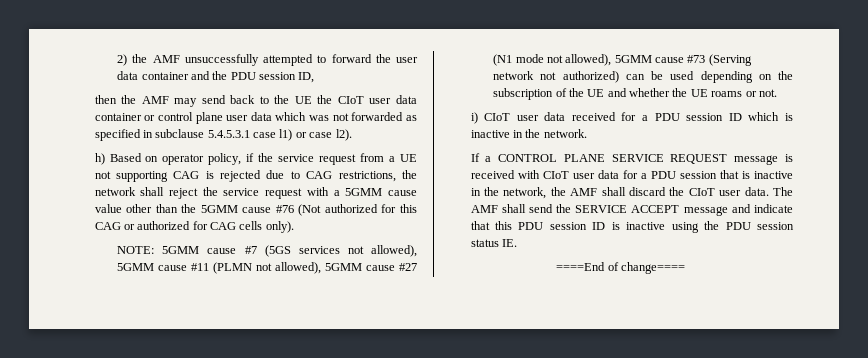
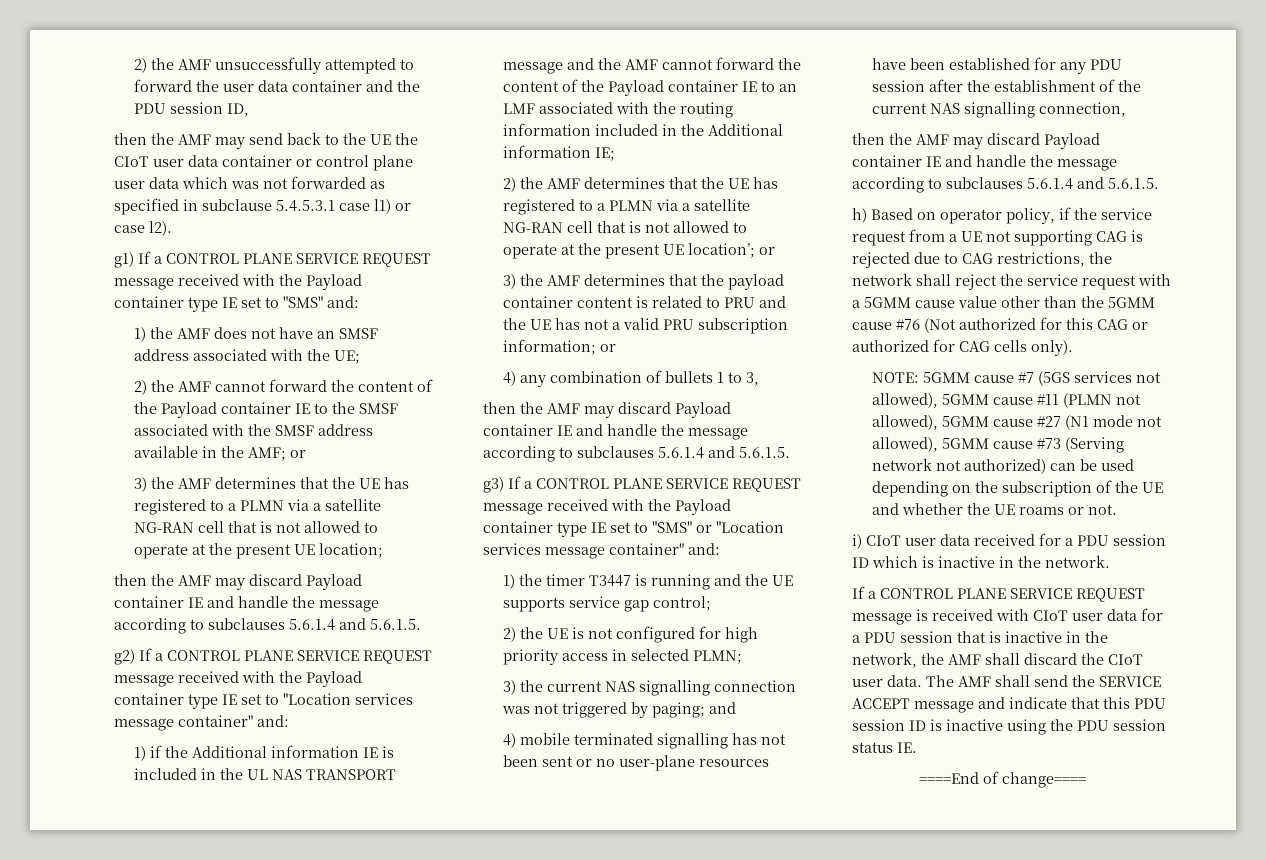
(352, 135) none -> [113,251,431,268] [113,274,362,290] [113,296,359,312] [134,327,379,342] [134,349,361,364] [134,379,434,395] [134,402,399,418] [134,424,374,436] [134,446,307,461] [134,477,410,492] [134,499,382,515] [134,521,379,533] [134,543,384,559] [113,574,362,590] [113,596,379,612] [113,618,421,634] [113,648,432,665] [113,671,362,687] [113,693,413,709] [113,715,289,731] [134,745,395,761] [134,768,397,780] [503,57,802,74] [503,79,798,96] [503,102,734,118] [503,123,784,136] [503,145,616,161] [503,177,779,192] [503,199,751,215] [503,221,748,233] [503,243,776,259] [503,274,785,290] [503,296,787,308] [503,318,789,334] [503,339,617,355] [503,370,760,387] [482,402,731,418] [482,424,748,440] [482,446,790,462] [482,476,801,493] [482,499,731,515] [482,521,784,537] [482,543,720,559] [503,574,794,590] [503,596,712,612] [503,626,759,643] [503,649,743,665] [503,680,797,696] [502,702,737,718] [503,733,787,749] [503,755,770,771] [872,57,1123,74] [872,79,1142,92] [872,102,1127,118] [851,133,1100,149] [851,155,1117,171] [851,177,1159,193] // g1) If a CONTROL PLANE SERVICE REQUEST message received with the Payload container type IE set to "SMS" and: // 1) the AMF does not have an SMSF address associated with the UE; // 2) the AMF cannot forward the content of the Payload container IE to the SMSF associated with the SMSF address available in the AMF; or // 3) the AMF determines that the UE has registered to a PLMN via a satellite NG-RAN cell that is not allowed to operate at the present UE location; // then the AMF may discard Payload container IE and handle the message according to subclauses 5.6.1.4 and 5.6.1.5. // g2) If a CONTROL PLANE SERVICE REQUEST message received with the Payload container type IE set to "Location services message container" and: // 1) if the Additional information IE is included in the UL NAS TRANSPORT message and the AMF cannot forward the content of the Payload container IE to an LMF associated with the routing information included in the Additional information IE; // 2) the AMF determines that the UE has registered to a PLMN via a satellite NG-RAN cell that is not allowed to operate at the present UE location’; or // 3) the AMF determines that the payload container content is related to PRU and the UE has not a valid PRU subscription information; or // 4) any combination of bullets 1 to 3, // then the AMF may discard Payload container IE and handle the message according to subclauses 5.6.1.4 and 5.6.1.5. // g3) If a CONTROL PLANE SERVICE REQUEST message received with the Payload container type IE set to "SMS" or "Location services message container" and: // 1) the timer T3447 is running and the UE supports service gap control; // 2) the UE is not configured for high priority access in selected PLMN; // 3) the current NAS signalling connection was not triggered by paging; and // 4) mobile terminated signalling has not been sent or no user-plane resources have been established for any PDU session after the establishment of the current NAS signalling connection, // then the AMF may discard Payload container IE and handle the message according to subclauses 5.6.1.4 and 5.6.1.5.

